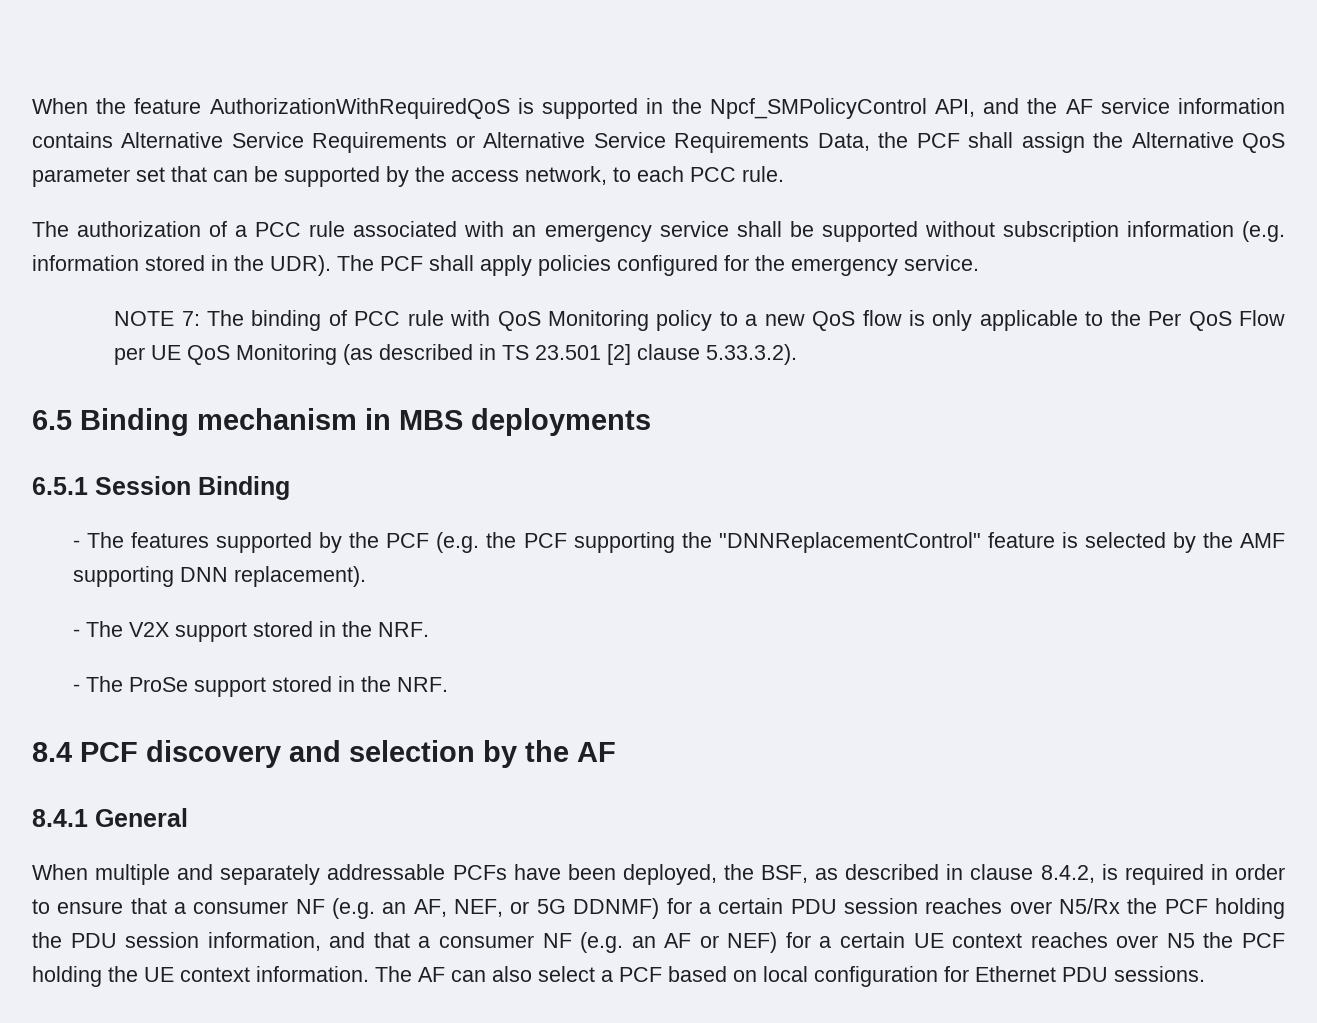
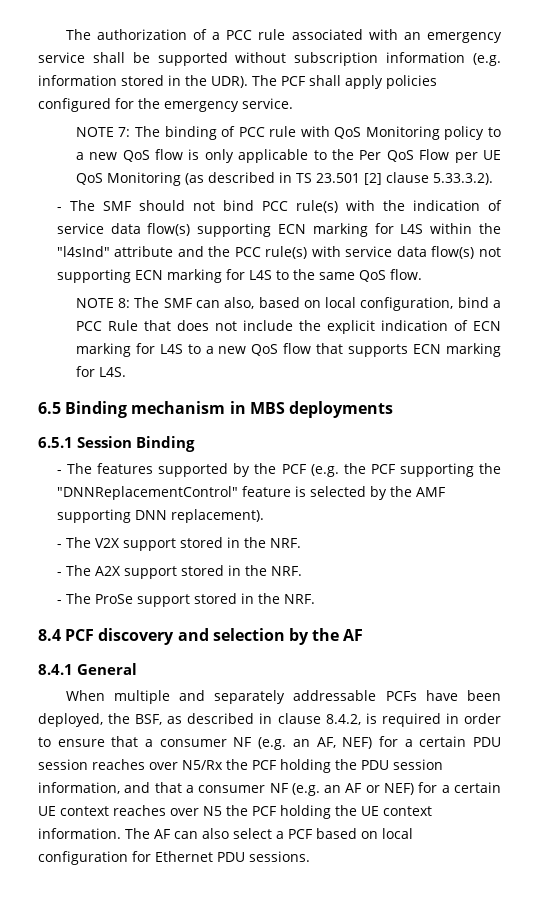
[32,98,1285,119] [32,132,1286,153] [32,166,784,187] When the feature AuthorizationWithRequiredQoS is supported in the Npcf_SMPolicyControl API, and the AF service information contains Alternative Service Requirements or Alternative Service Requirements Data, the PCF shall assign the Alternative QoS parameter set that can be supported by the access network, to each PCC rule. // -> (65, 34) none
(798, 354) none -> [56,200,502,213] [56,223,501,237] [56,246,502,259] [56,269,422,283] [75,297,502,311] [75,320,501,334] [75,343,502,357] [75,366,126,377] // - The SMF should not bind PCC rule(s) with the indication of service data flow(s) supporting ECN marking for L4S within the "l4sInd" attribute and the PCC rule(s) with service data flow(s) not supporting ECN marking for L4S to the same QoS flow. // NOTE 8: The SMF can also, based on local configuration, bind a PCC Rule that does not include the explicit indication of ECN marking for L4S to a new QoS flow that supports ECN marking for L4S.
(430, 629) none -> [56,565,302,579] // - The A2X support stored in the NRF.
[454,898,660,919] NEF, or 5G DDNMF) -> [342,737,373,749] NEF)

